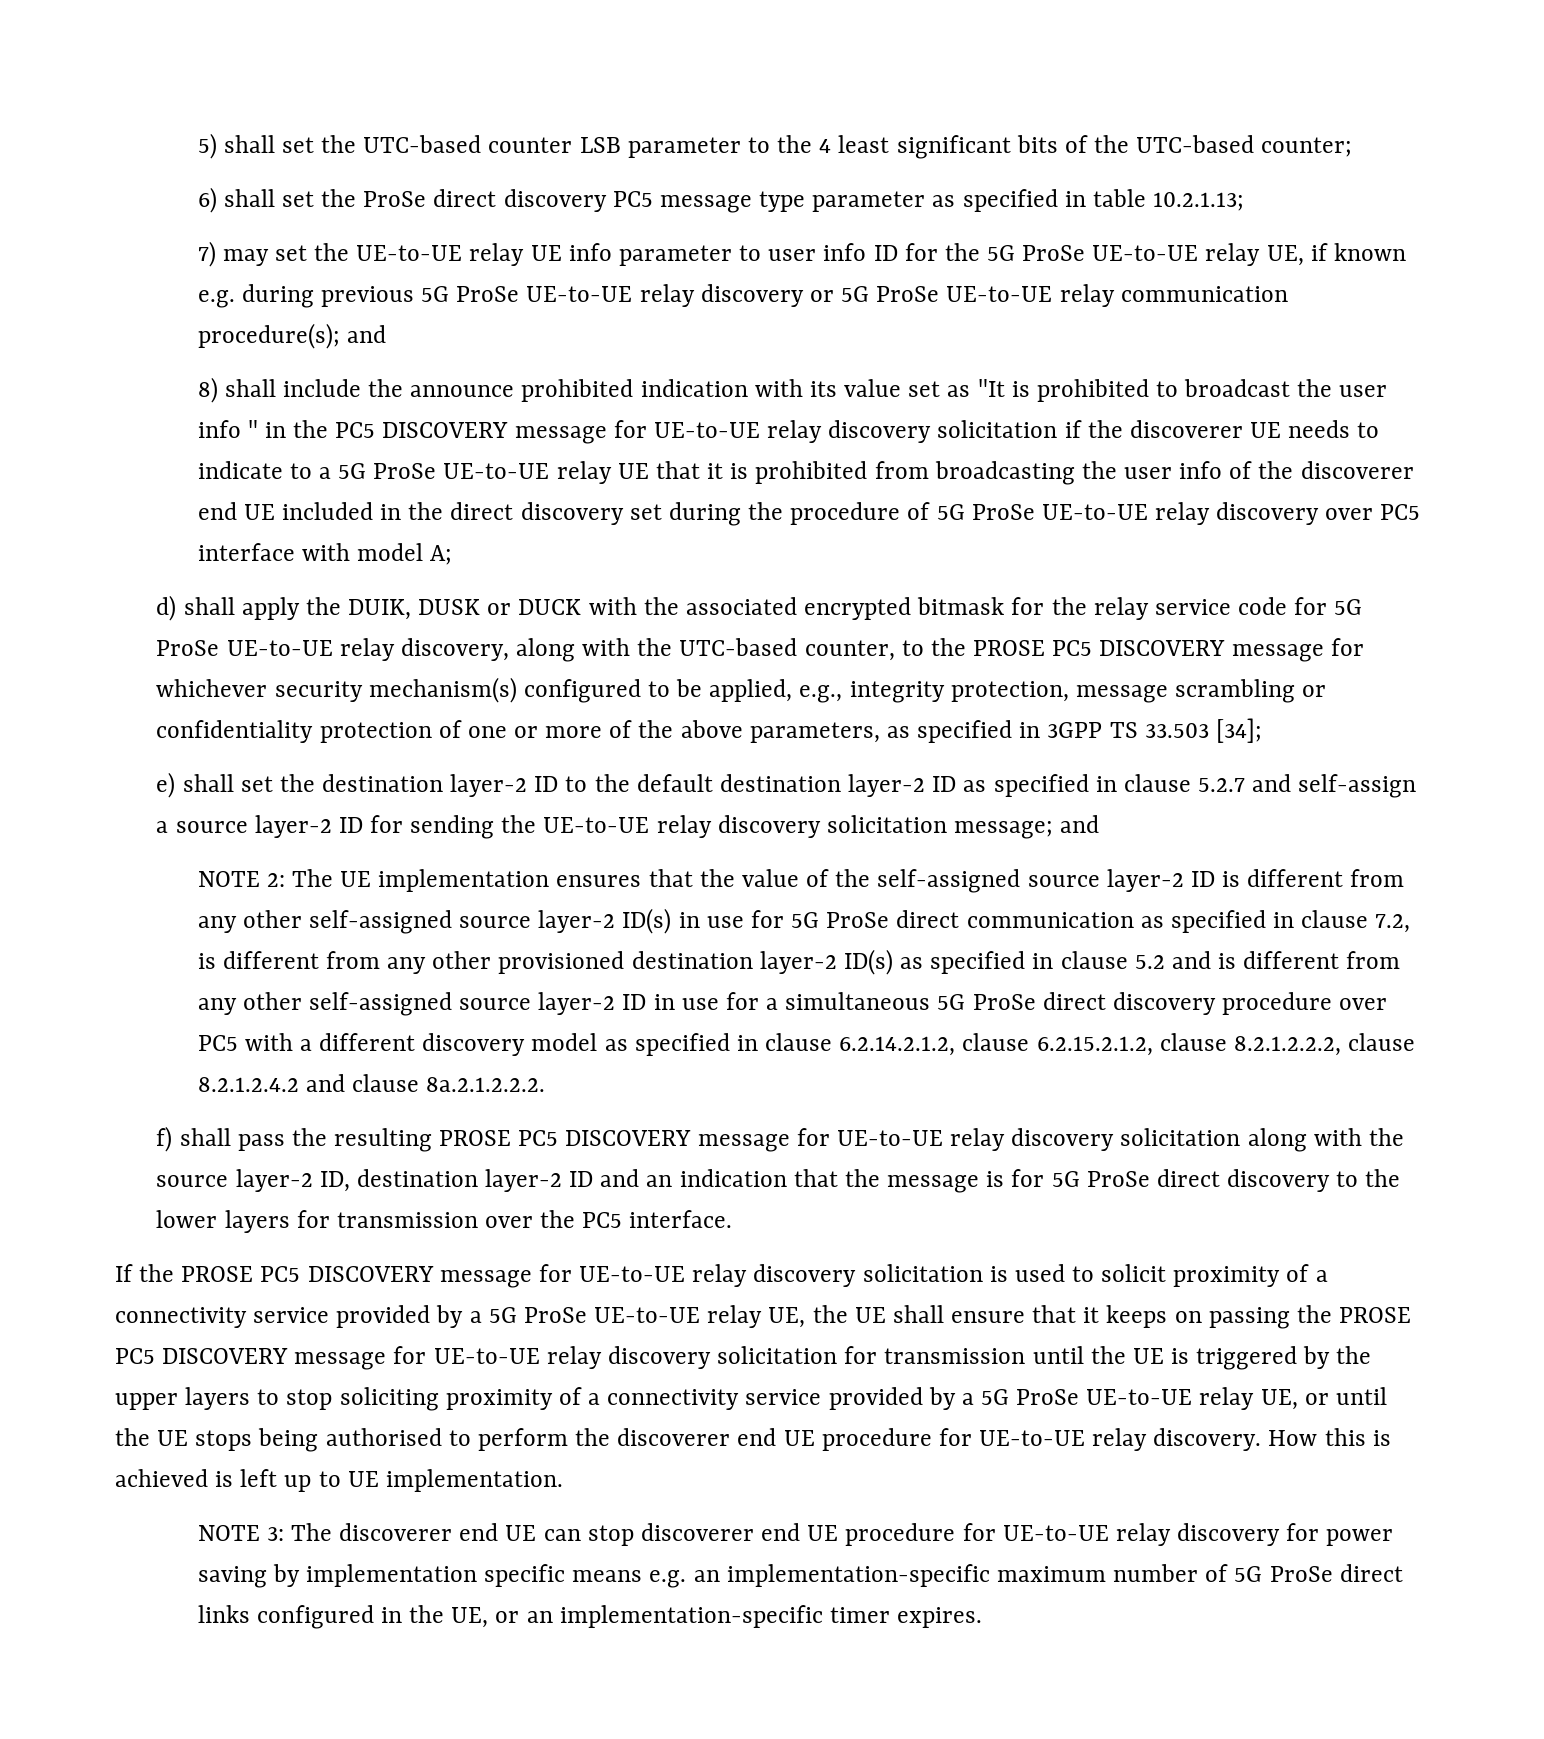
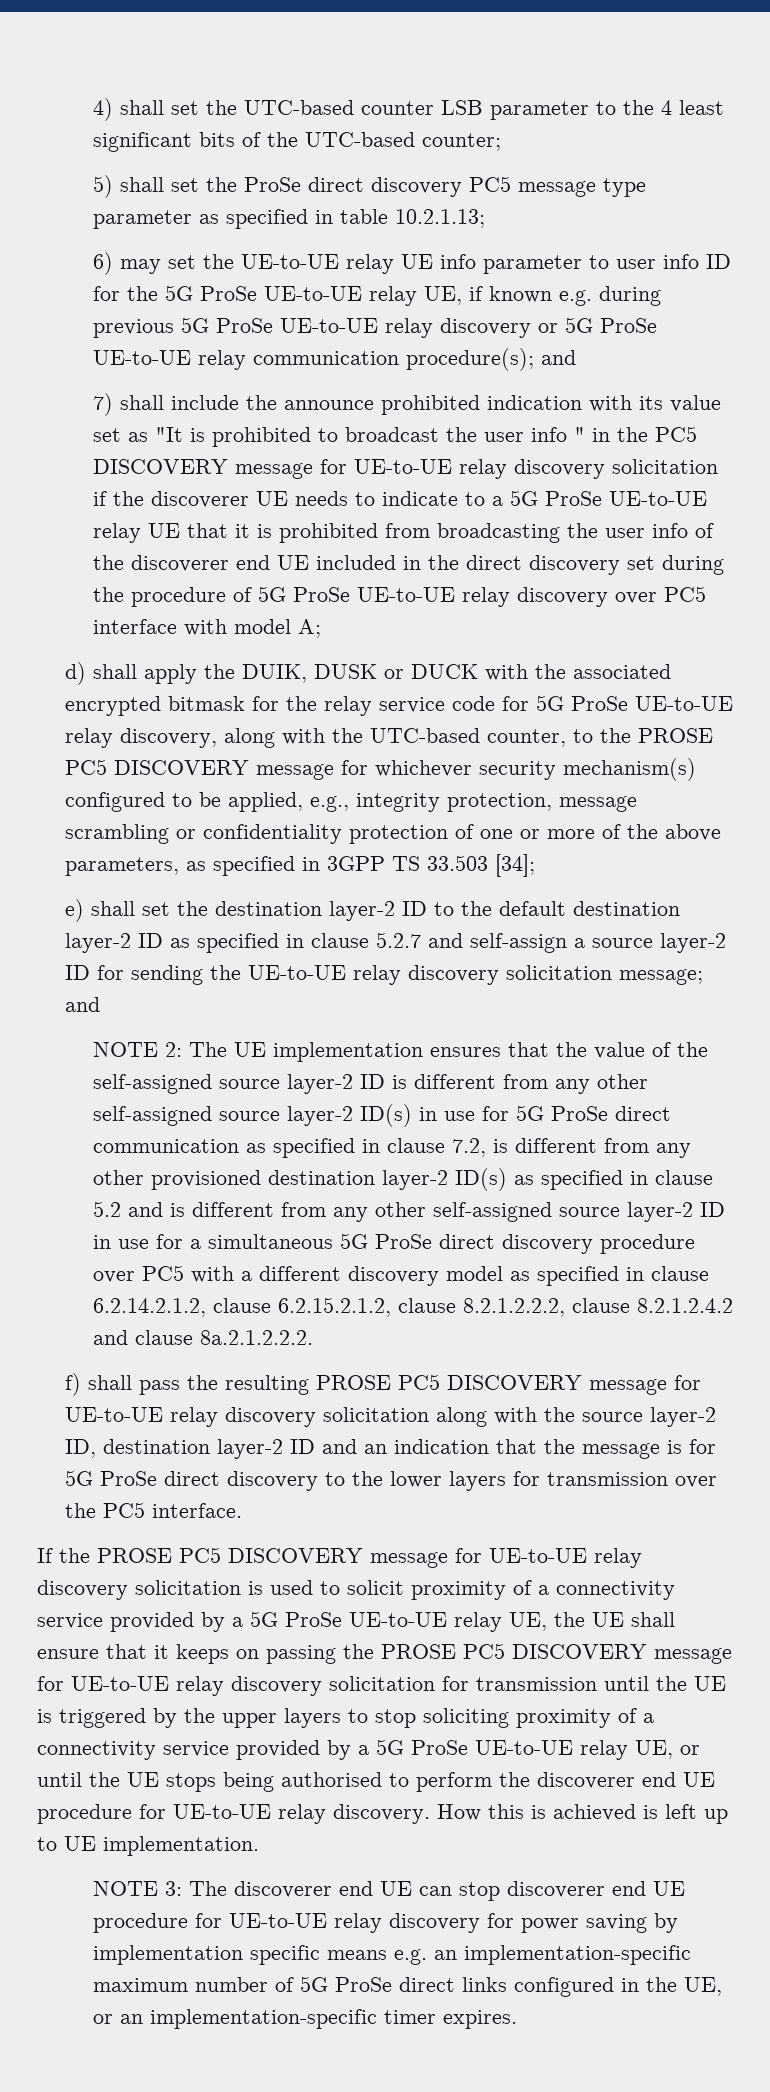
[197,133,217,159] 5) -> [92,98,113,121] 4)
[197,187,217,213] 6) -> [92,175,113,198] 5)
[197,241,216,267] 7) -> [92,252,113,275] 6)
[197,377,218,403] 8) -> [92,393,113,416] 7)

